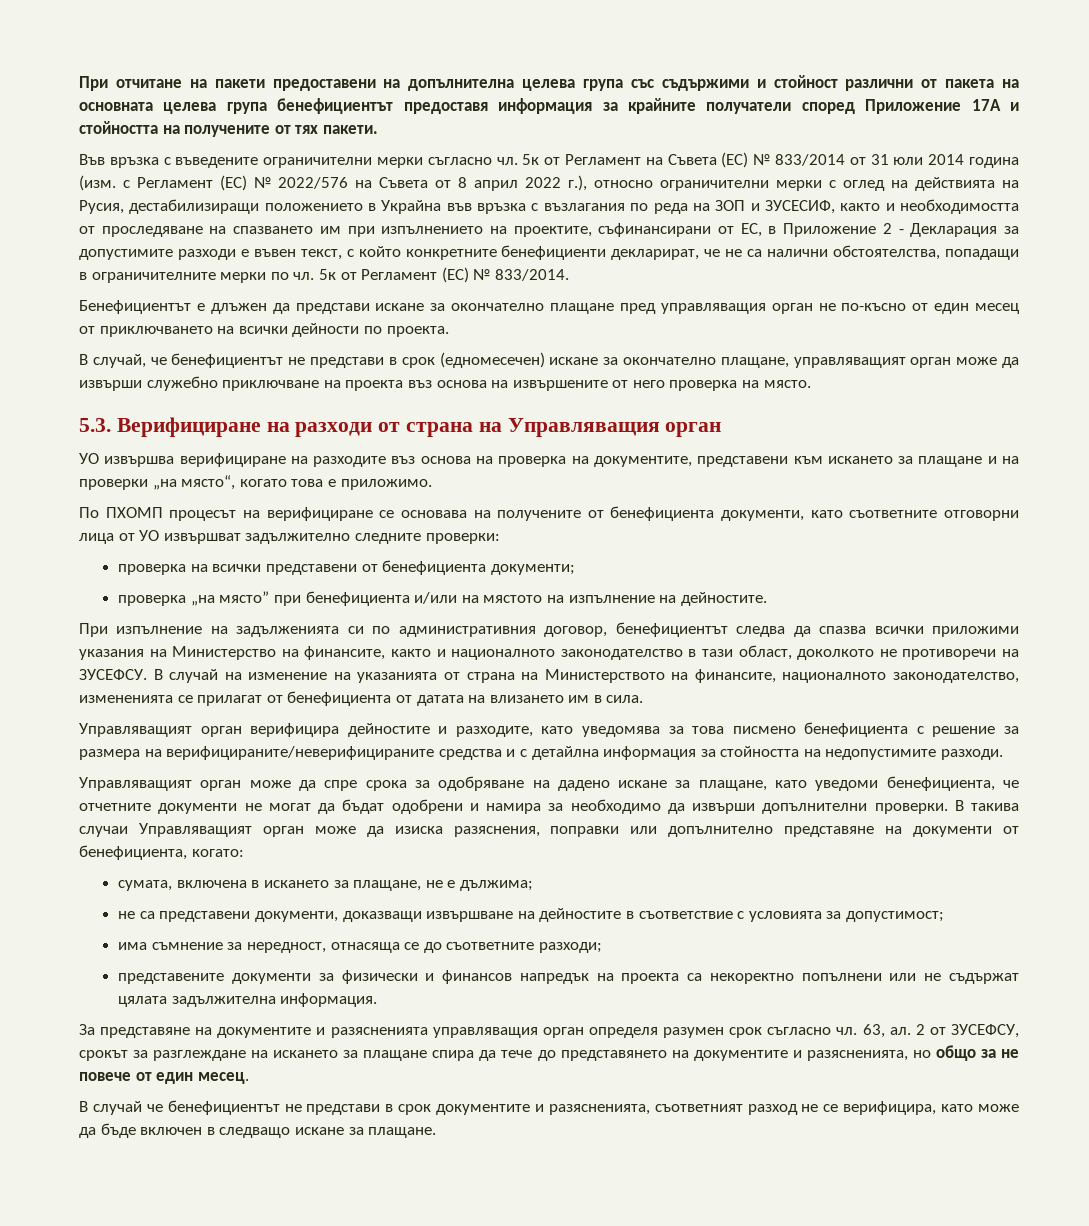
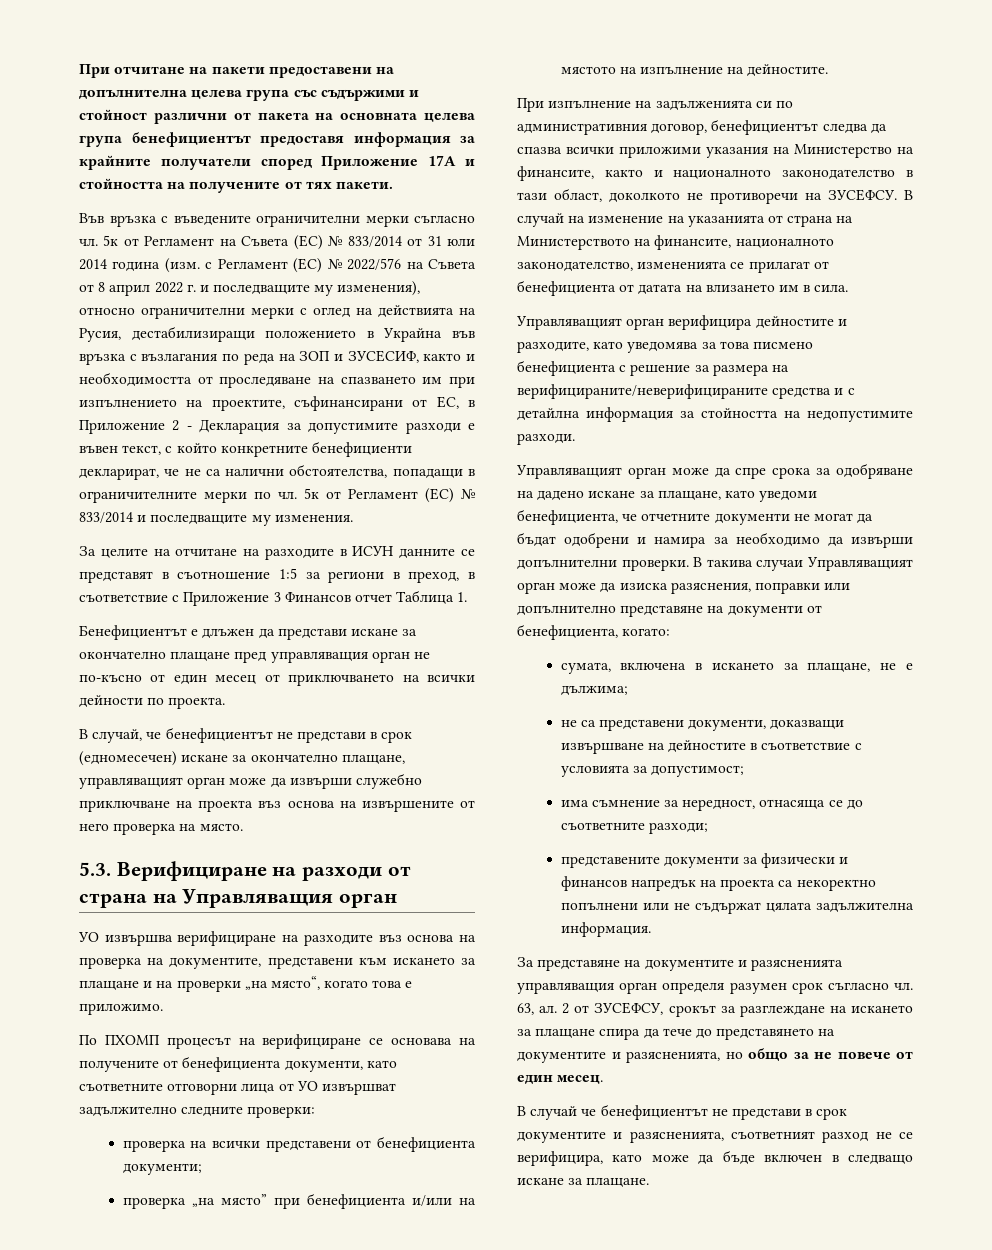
[568,175,587,191] г.), -> [186,281,421,296] г. и последващите му изменения),
[494,269,569,281] 833/2014. -> [79,512,353,526] [79,546,475,560] [79,568,475,583] [79,590,468,606] 833/2014 и последващите му изменения. // За целите на отчитане на разходите в ИСУН данните се представят в съотношение 1:5 за региони в преход, в съответствие с Приложение 3 Финансов отчет Таблица 1.

